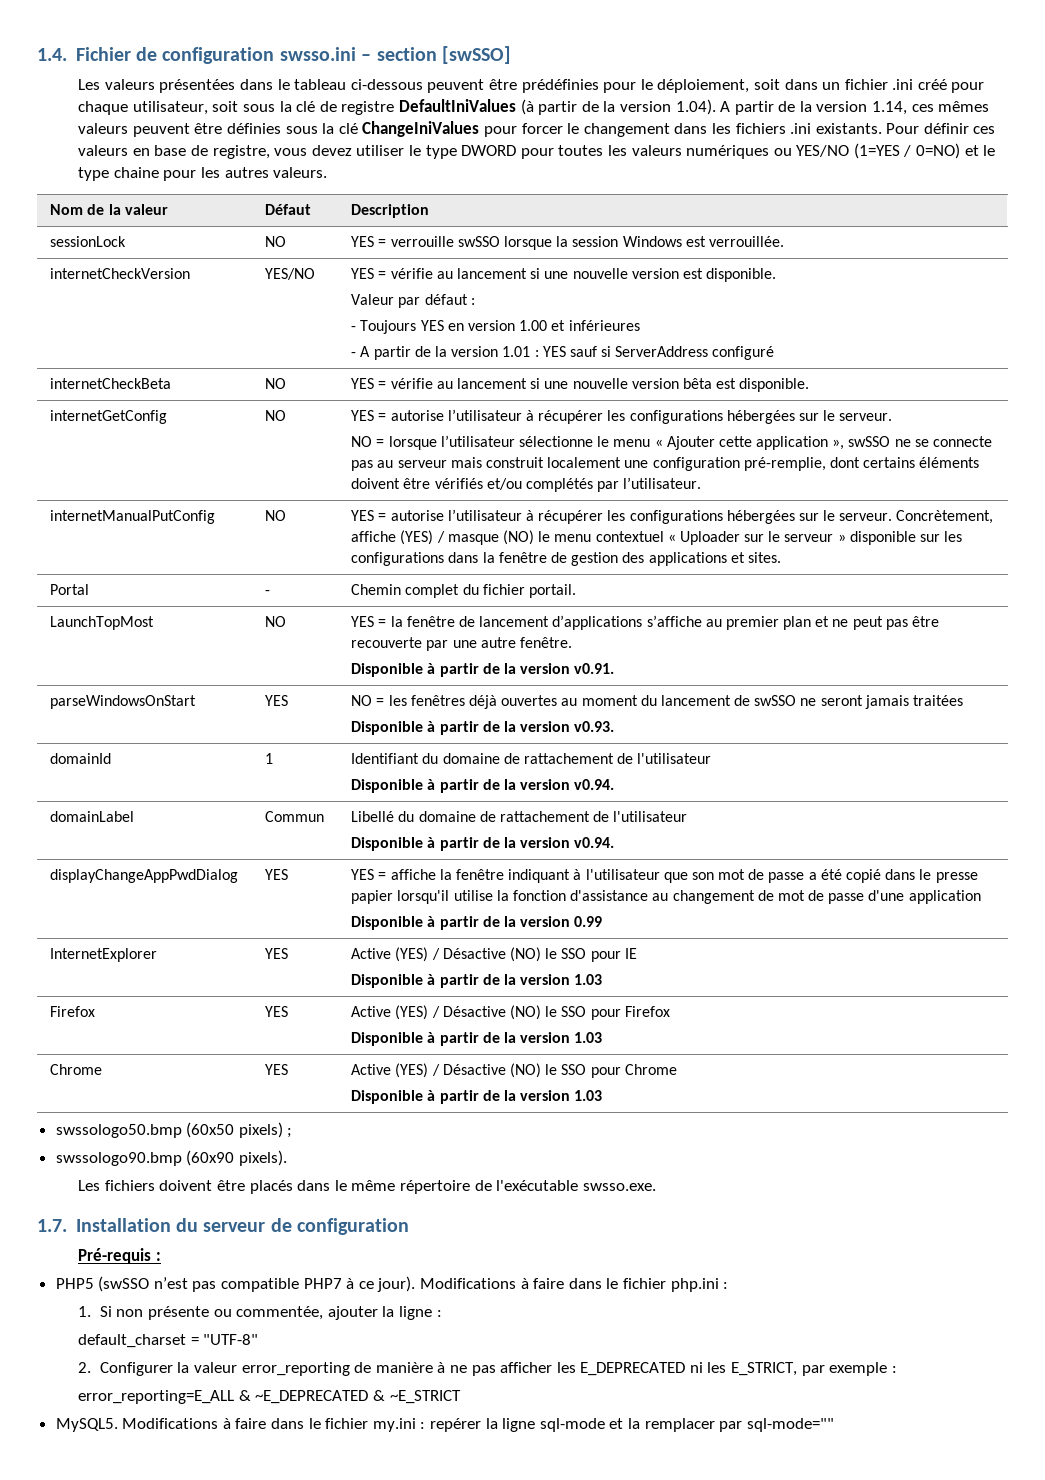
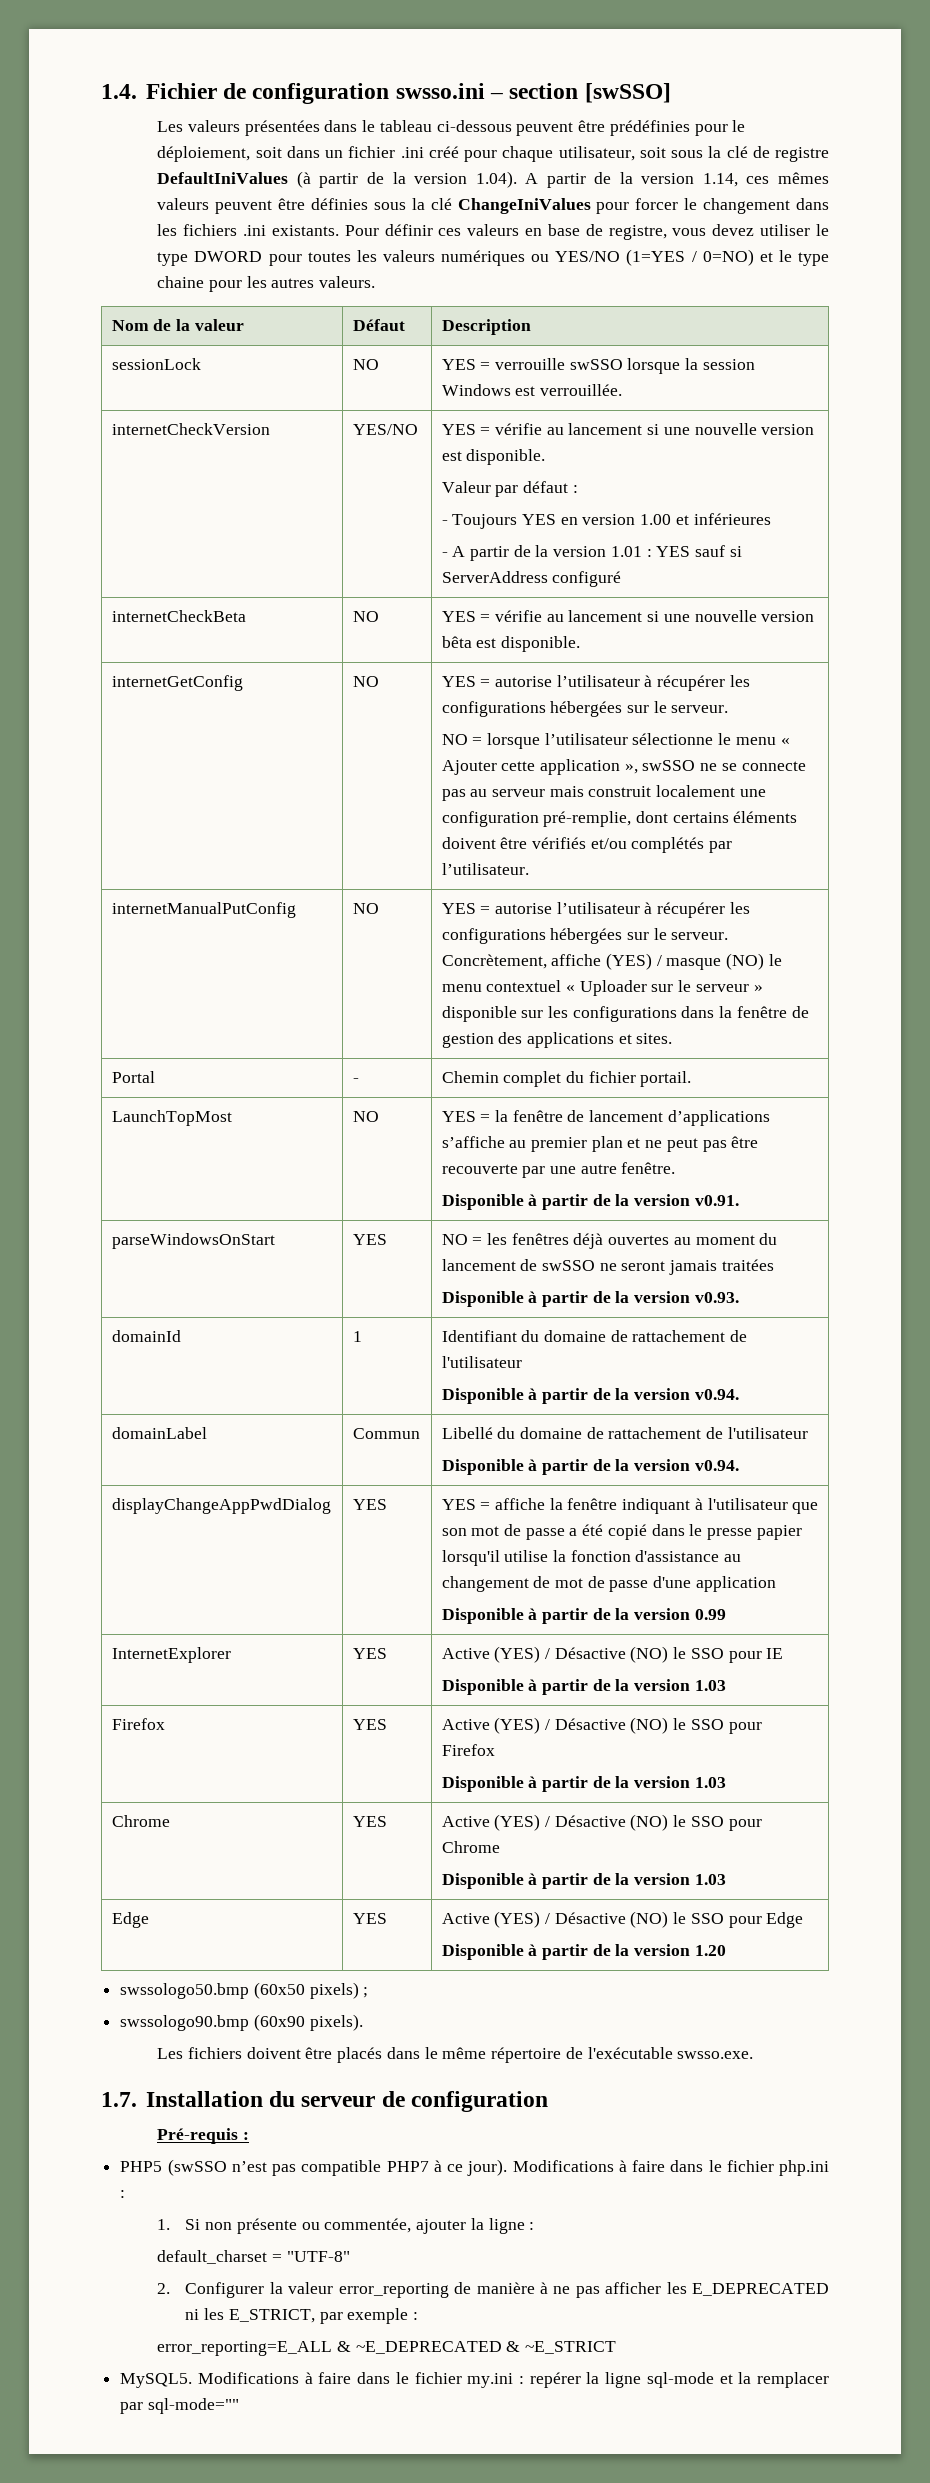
(603, 1095) none -> [111,1912,149,1928] [352,1913,387,1924] [441,1911,804,1928] [441,1944,726,1960] // Edge | YES | Active (YES) / Désactive (NO) le SSO pour Edge // Disponible à partir de la version 1.20

